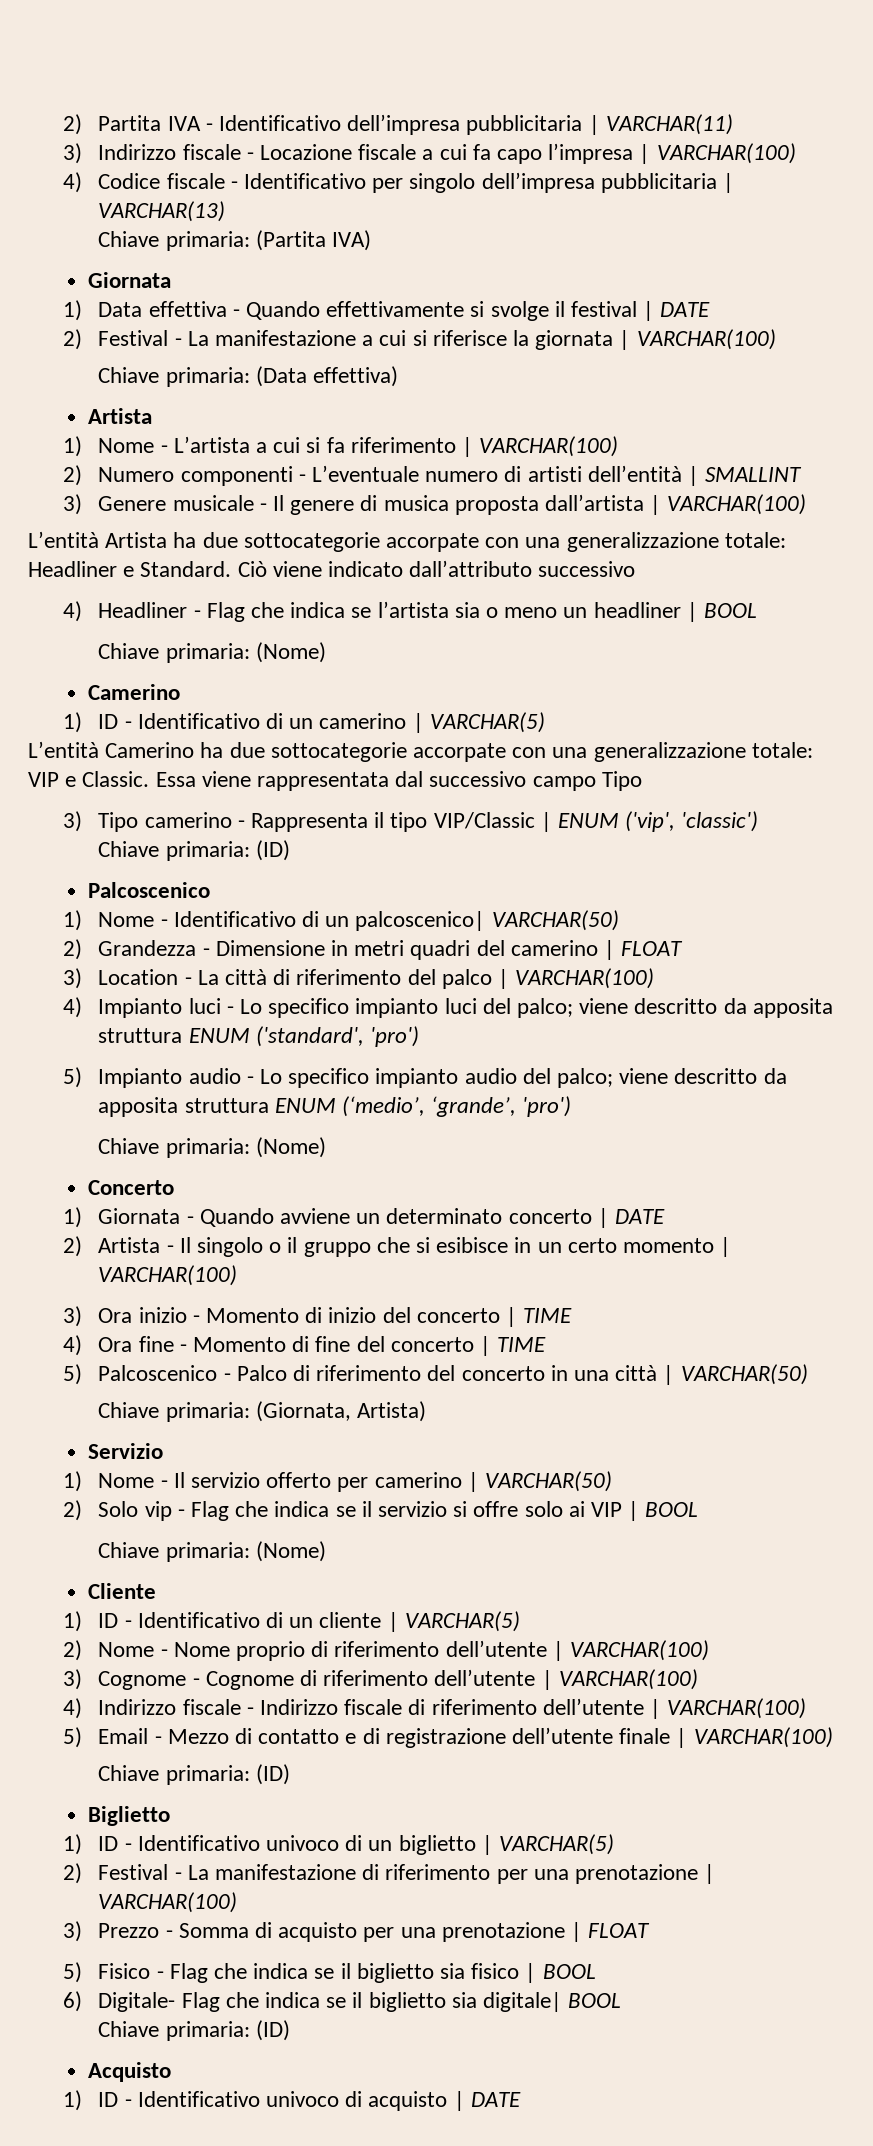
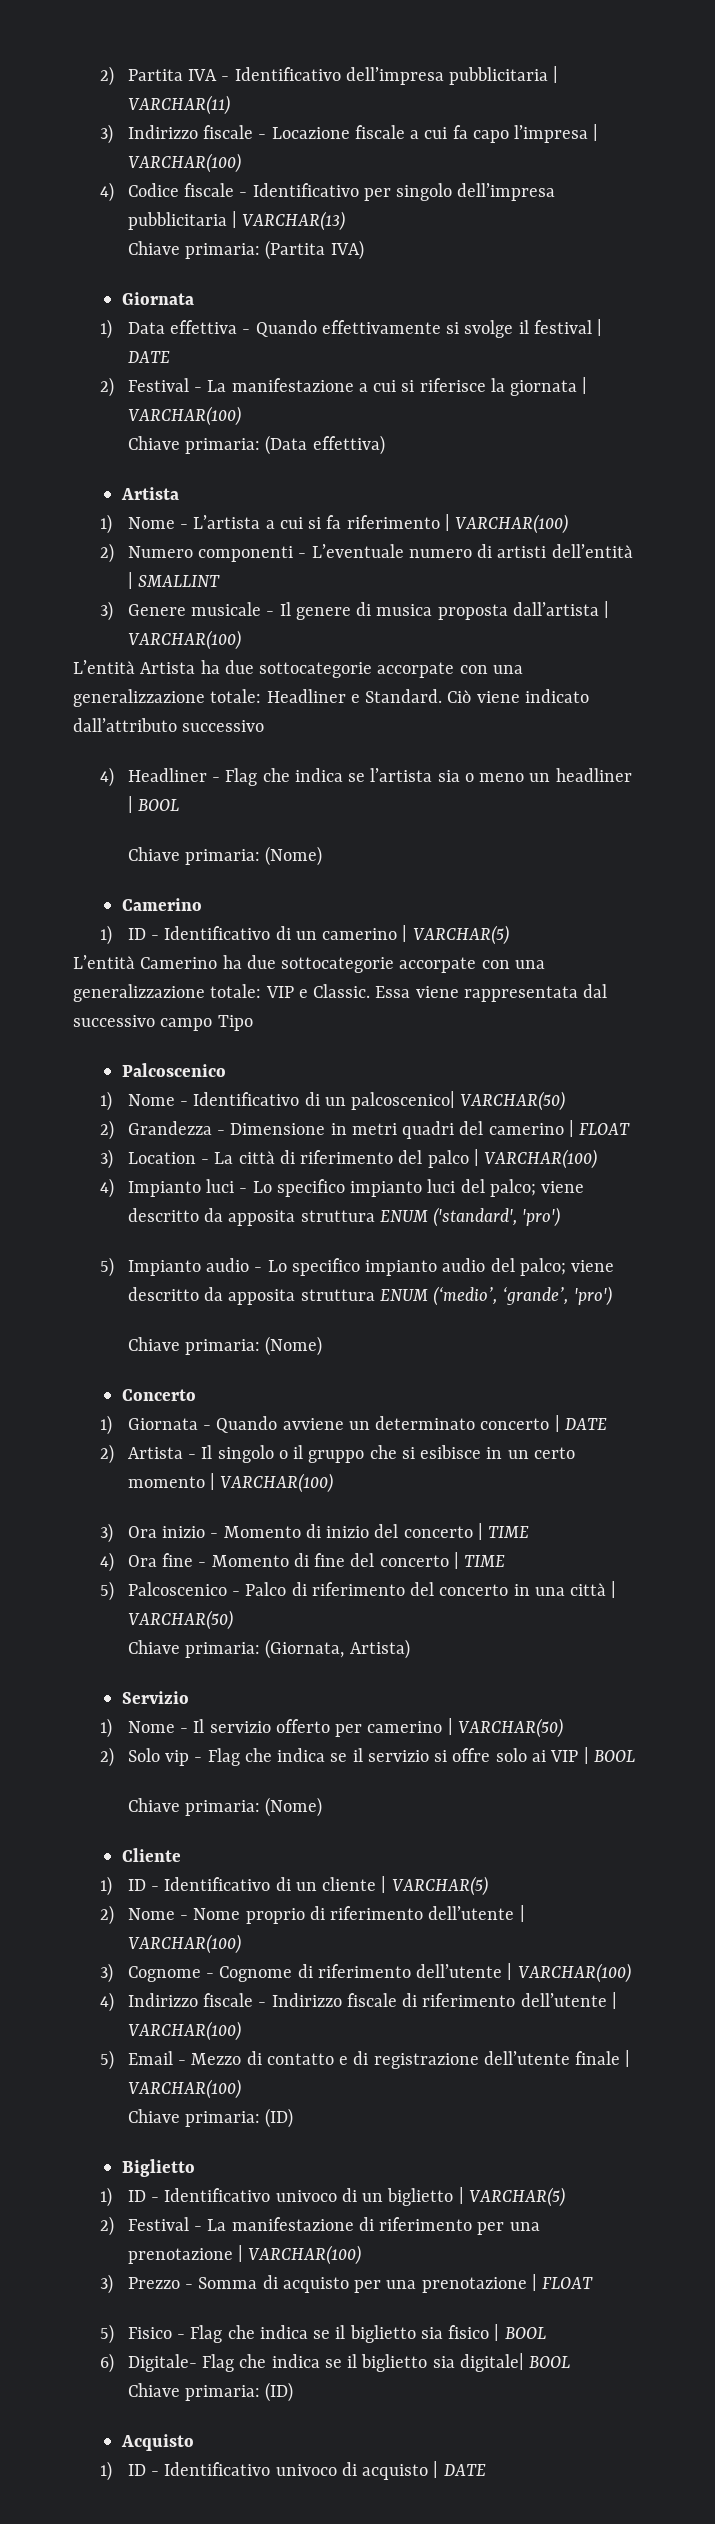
[63,811,759,832] [98,840,290,861] // 3) Tipo camerino - Rappresenta il tipo VIP/Classic | ENUM ('vip', 'classic') // Chiave primaria: (ID) -> (253, 1023) none

